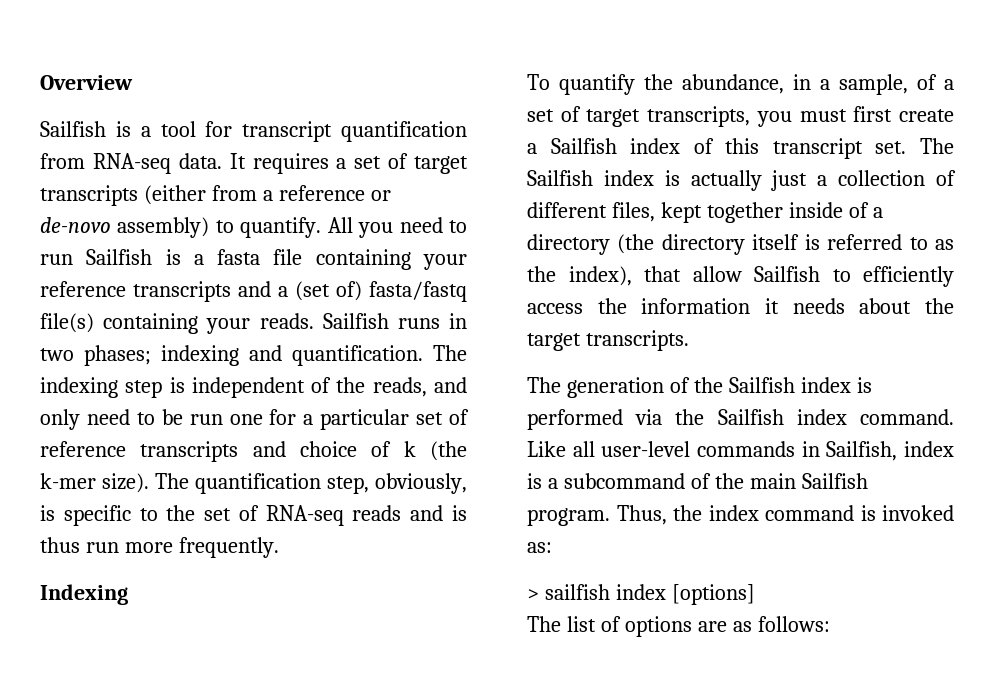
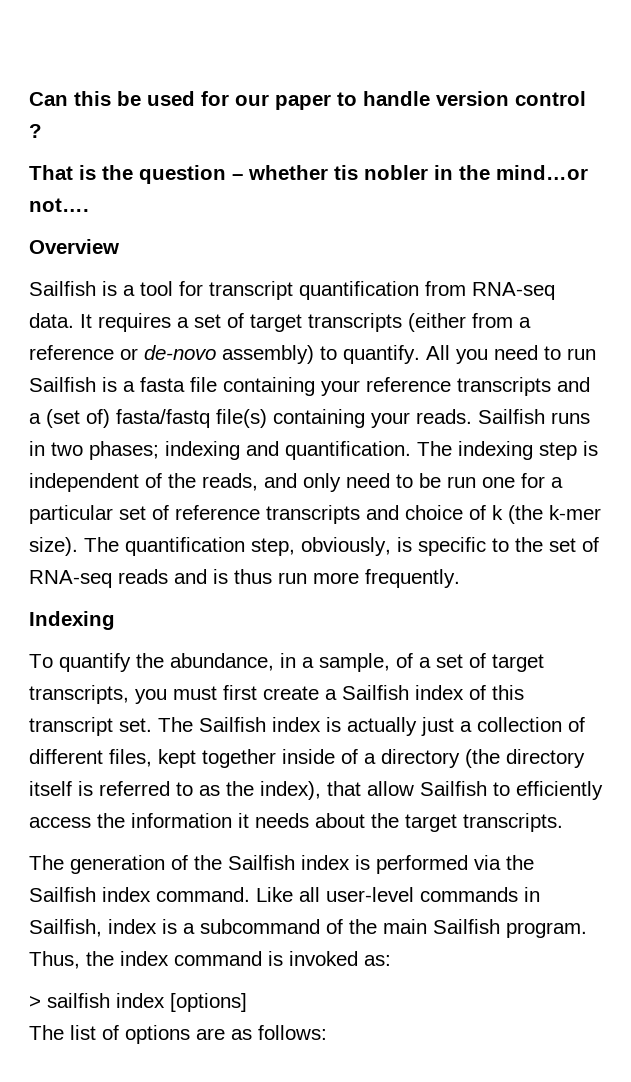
(40, 82) none -> [29,91,586,110] [29,124,42,138] [29,165,588,184] [29,198,89,212] Can this be used for our paper to handle version control ? // That is the question – whether tis nobler in the mind…or not…. //

